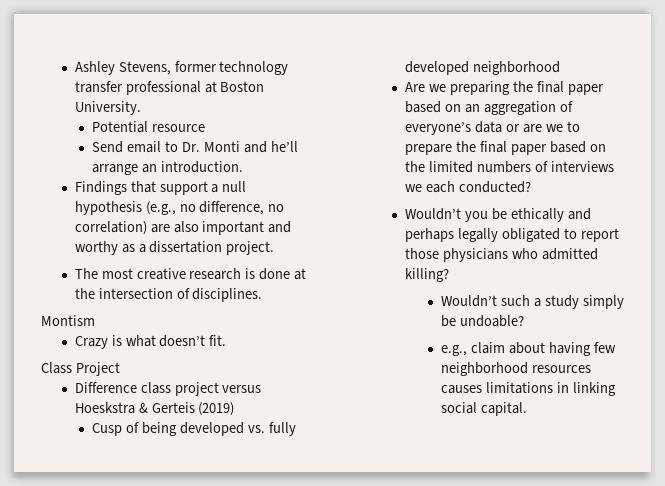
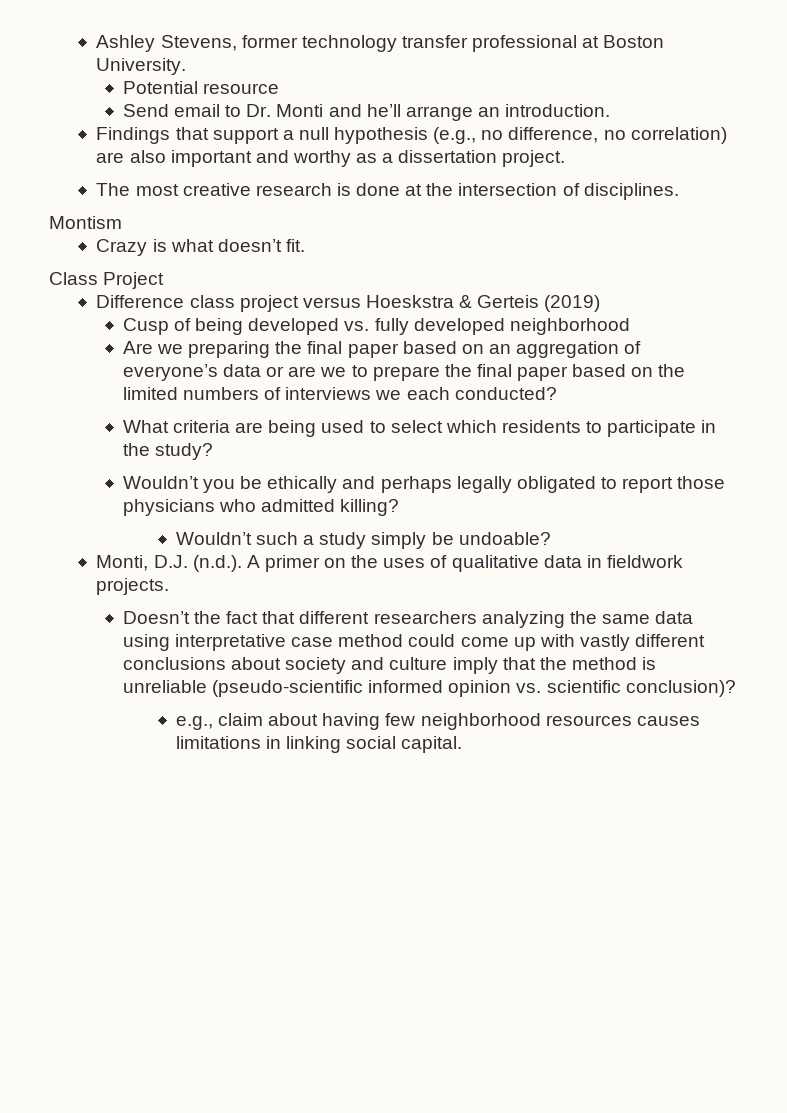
(532, 187) none -> [122,420,717,437] [122,443,214,460] // What criteria are being used to select which residents to participate in the study?
(524, 321) none -> [96,555,683,572] [96,578,170,595] [122,611,694,628] [122,634,706,651] [122,657,657,674] [122,680,736,697] // Monti, D.J. (n.d.). A primer on the uses of qualitative data in fieldwork projects. // Doesn’t the fact that different researchers analyzing the same data using interpretative case method could come up with vastly different conclusions about society and culture imply that the method is unreliable (pseudo-scientific informed opinion vs. scientific conclusion)?

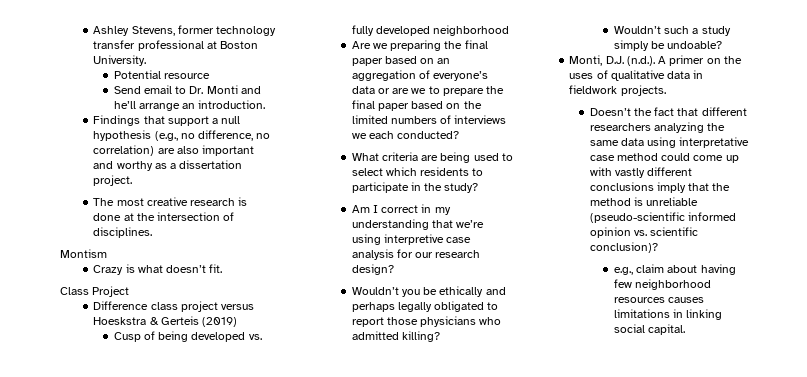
(214, 451) none -> [351,204,451,215] [351,219,485,230] [351,234,472,245] [351,249,481,260] [351,264,394,275] // Am I correct in my understanding that we’re using interpretive case analysis for our research design?
[231,657,448,674] about society and culture -> (654, 186) none

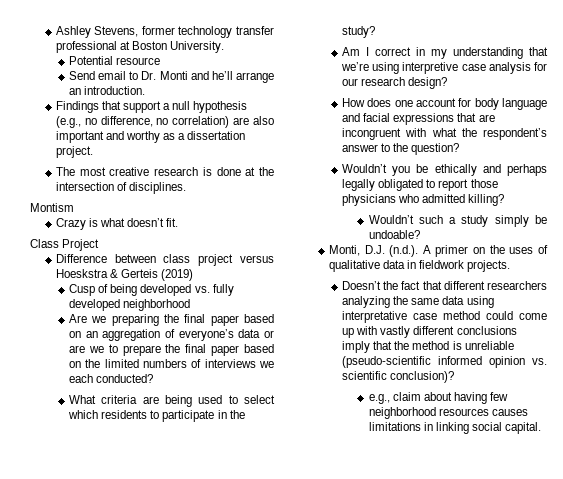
(149, 305) none -> [114,254,156,263] between
(394, 269) none -> [342,98,547,110] [342,113,495,125] [342,128,547,140] [342,143,460,155] // How does one account for body language and facial expressions that are incongruent with what the respondent’s answer to the question?

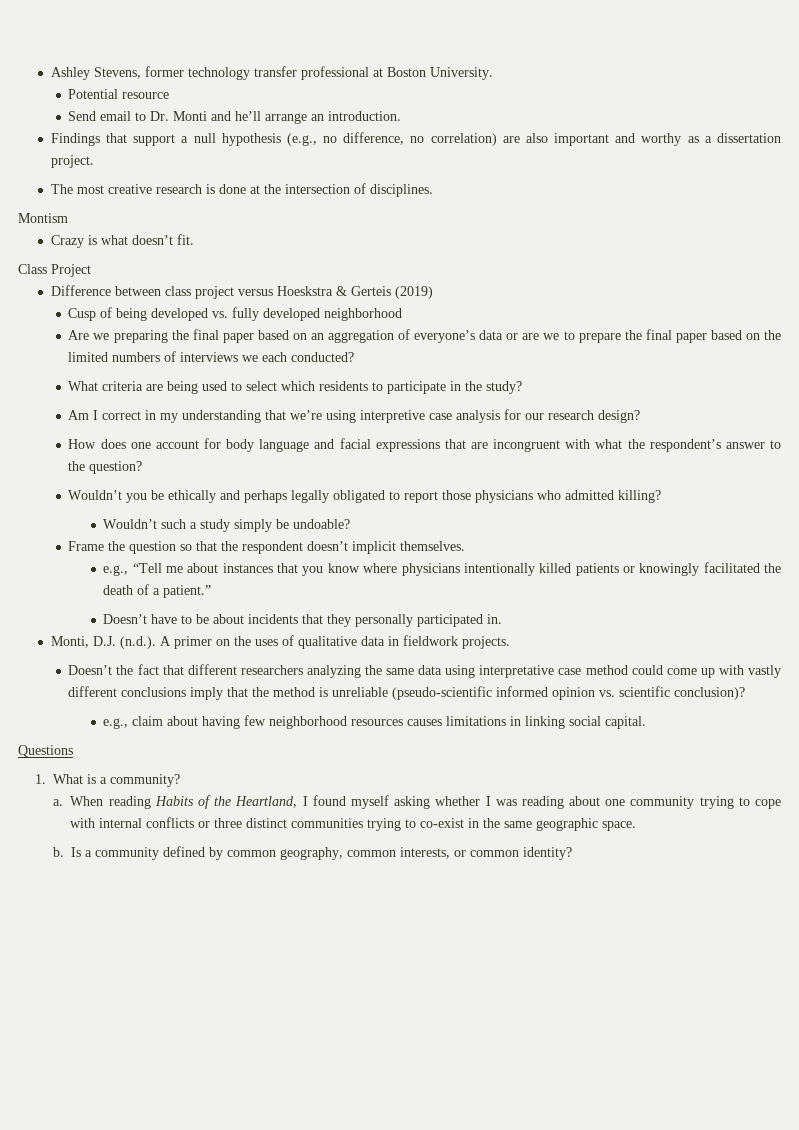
(420, 234) none -> [68,541,466,554] [103,562,781,576] [103,584,212,598] [103,614,503,627] // Frame the question so that the respondent doesn’t implicit themselves. // e.g., “Tell me about instances that you know where physicians intentionally killed patients or knowingly facilitated the death of a patient.” // Doesn’t have to be about incidents that they personally participated in.
(541, 428) none -> [18,745,73,757] [35,774,181,787] [52,795,781,809] [70,817,637,831] [52,846,572,860] // Questions // 1. What is a community? // a. When reading Habits of the Heartland, I found myself asking whether I was reading about one community trying to cope with internal conflicts or three distinct communities trying to co-exist in the same geographic space. // b. Is a community defined by common geography, common interests, or common identity?

